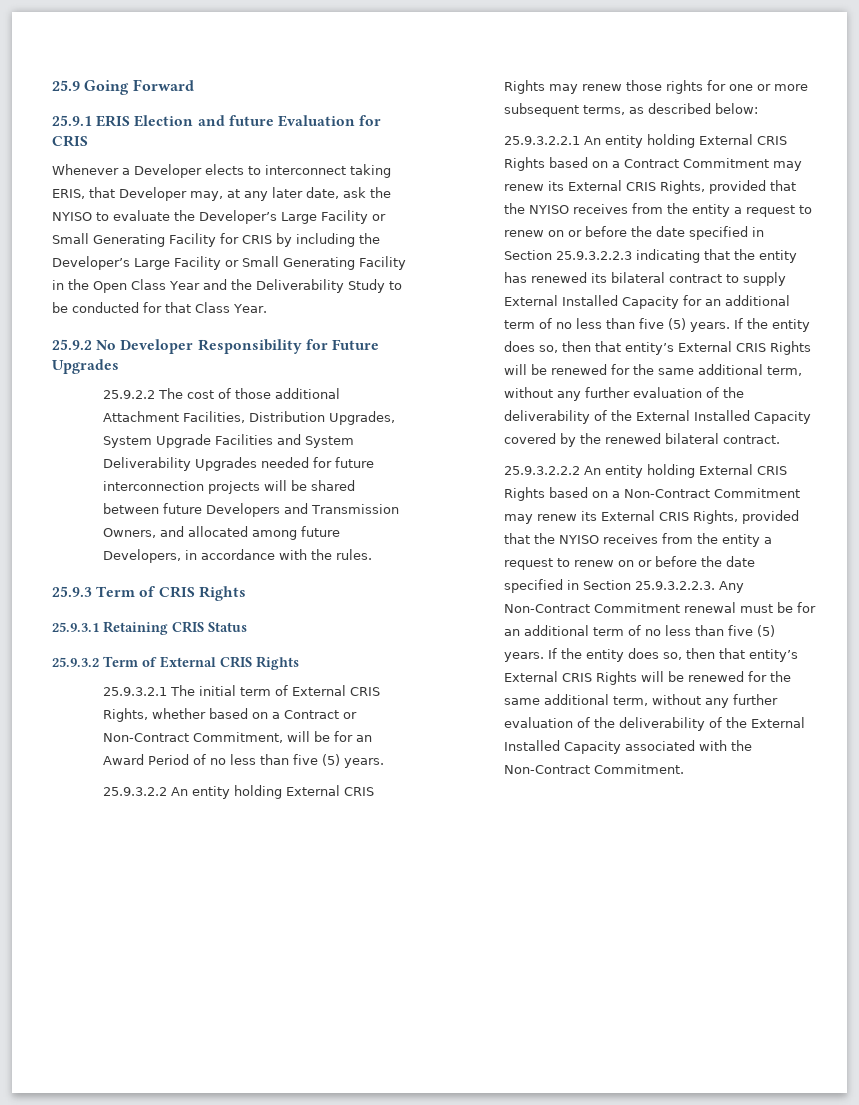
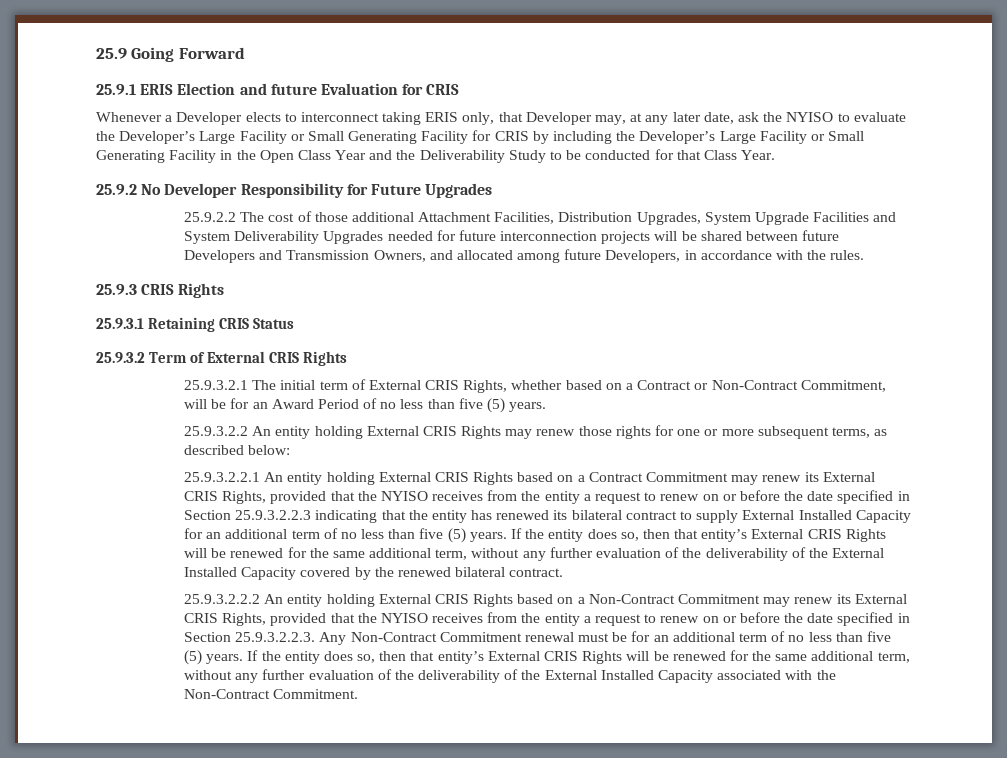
[52,189,85,199] ERIS, -> [425,112,495,125] ERIS only,
[96,586,156,597] Term of -> (137, 289) none

